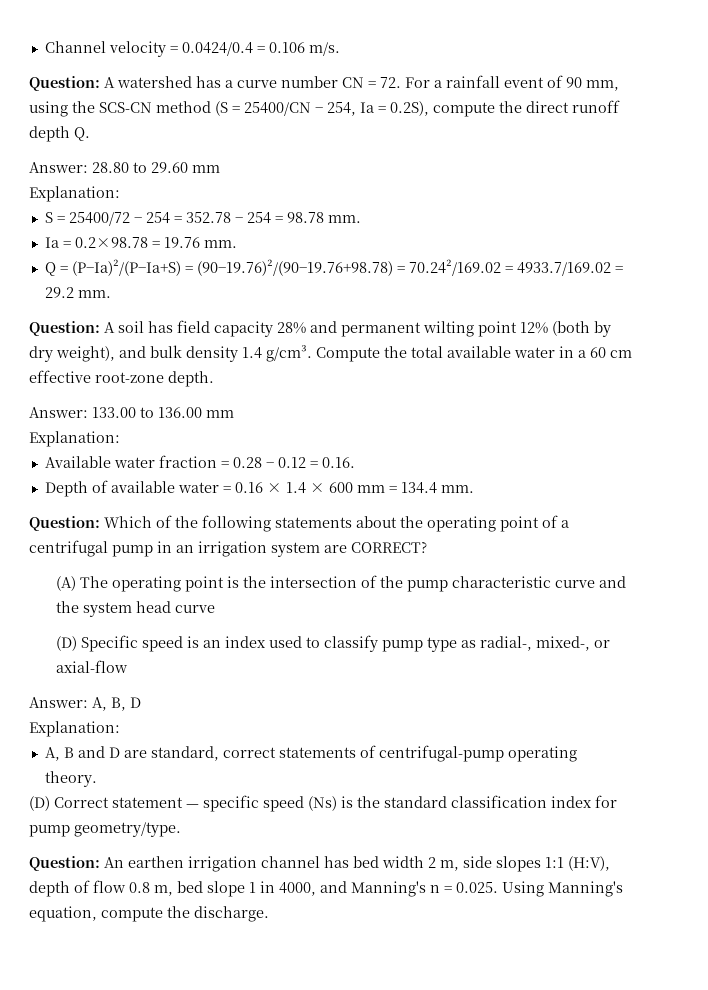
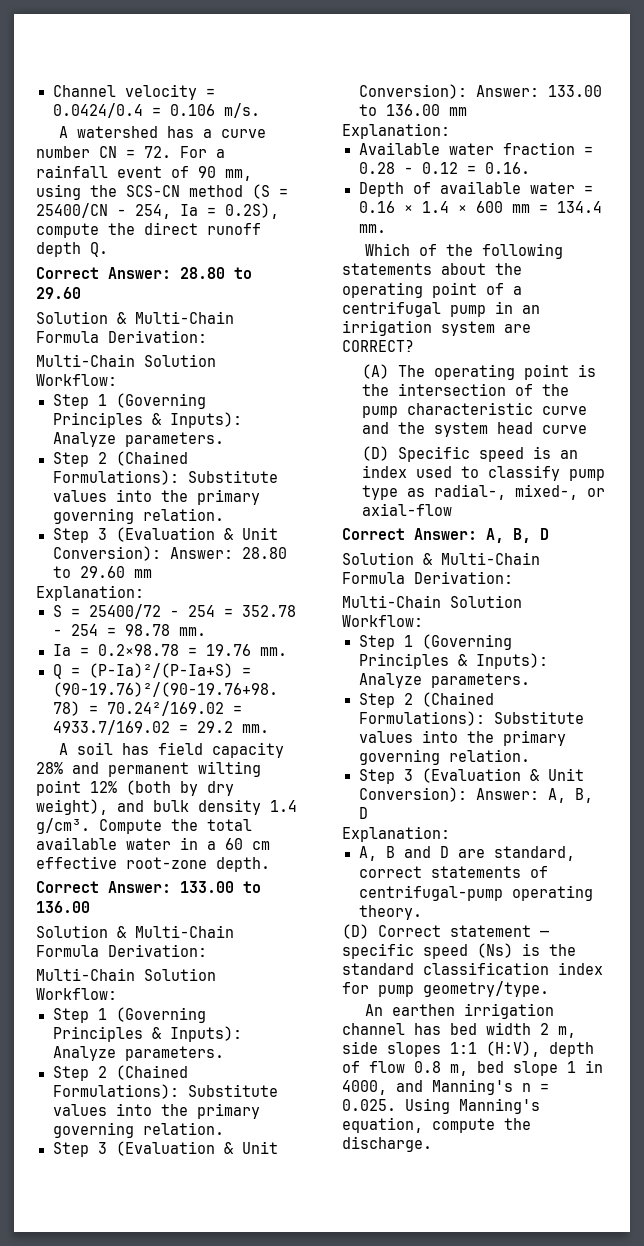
[29,76,100,91] Question: -> (260, 110) none
(90, 134) none -> [36,267,252,279] [36,287,81,299] [36,311,234,324] [36,330,207,343] [36,354,216,367] [36,374,117,386] [52,393,206,409] [52,412,242,428] [52,432,224,447] [52,451,188,467] [52,470,278,485] [52,489,260,505] [52,508,224,524] [52,527,278,543] [52,546,161,561] Correct Answer: 28.80 to 29.60 // Solution & Multi-Chain Formula Derivation: // Multi-Chain Solution Workflow: // Step 1 (Governing Principles & Inputs): Analyze parameters. // Step 2 (Chained Formulations): Substitute values into the primary governing relation. // Step 3 (Evaluation & Unit Conversion):
[29,321,100,336] Question: -> (269, 728) none
(214, 379) none -> [36,881,261,893] [36,901,90,913] [36,925,234,938] [36,944,207,957] [36,968,216,981] [36,988,117,1000] [52,1007,206,1023] [52,1026,242,1042] [52,1046,224,1061] [52,1065,188,1081] [52,1084,278,1099] [52,1103,260,1119] [52,1122,224,1138] [52,1141,278,1157] [358,84,467,99] Correct Answer: 133.00 to 136.00 // Solution & Multi-Chain Formula Derivation: // Multi-Chain Solution Workflow: // Step 1 (Governing Principles & Inputs): Analyze parameters. // Step 2 (Chained Formulations): Substitute values into the primary governing relation. // Step 3 (Evaluation & Unit Conversion):
[29,516,100,531] Question: -> (386, 228) none
(129, 666) none -> [342,528,549,543] [342,552,540,565] [342,571,513,584] [342,595,522,608] [342,615,423,627] [358,634,512,650] [358,653,548,669] [358,673,530,688] [358,692,494,708] [358,711,584,726] [358,730,566,746] [358,749,530,765] [358,768,584,784] [358,787,467,802] Correct Answer: A, B, D // Solution & Multi-Chain Formula Derivation: // Multi-Chain Solution Workflow: // Step 1 (Governing Principles & Inputs): Analyze parameters. // Step 2 (Chained Formulations): Substitute values into the primary governing relation. // Step 3 (Evaluation & Unit Conversion):
[29,856,100,871] Question: -> (549, 989) none

